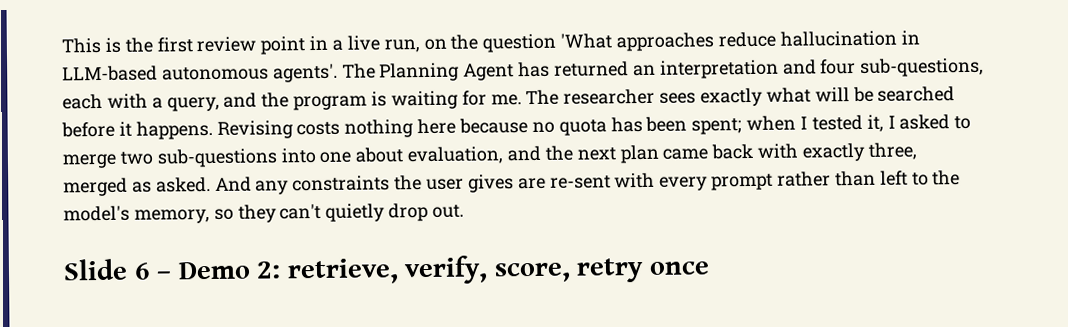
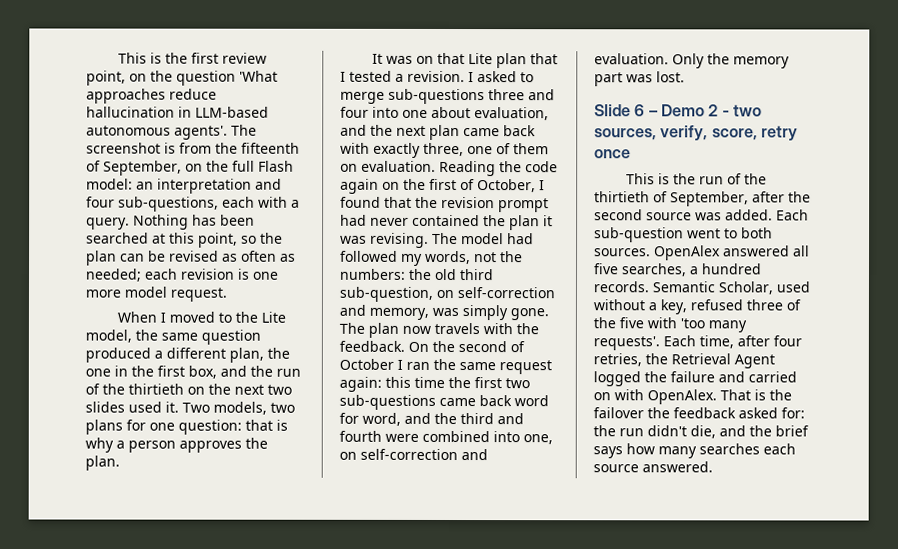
[260,35,420,55] point in a live run, -> [86,70,126,86] point,
[379,61,630,82] Planning Agent has returned -> [86,142,300,154] [86,160,294,176] [86,178,133,190] screenshot is from the fifteenth of September, on the full Flash model:
[166,86,956,112] [61,114,972,140] [62,148,278,169] query, and the program is waiting for me. The researcher sees exactly what will be searched before it happens. Revising costs nothing here because no quota has been spent; when I tested it, I asked to merge two sub-questions -> [86,214,255,230] [86,232,283,248] [86,250,296,266] [85,268,279,282] [85,286,227,302] [117,311,287,323] [85,329,261,345] [85,347,290,363] [85,365,301,379] [85,383,292,395] [85,401,295,415] [85,419,288,435] [85,437,268,453] [85,455,120,471] [372,52,559,69] [340,70,534,83] [340,88,555,105] [340,106,369,118] query. Nothing has been searched at this point, so the plan can be revised as often as needed; each revision is one more model request. // When I moved to the Lite model, the same question produced a different plan, the one in the first box, and the run of the thirtieth on the next two slides used it. Two models, two plans for one question: that is why a person approves the plan. // It was on that Lite plan that I tested a revision. I asked to merge sub-questions three and four
[63,170,961,197] [63,202,465,224] merged as asked. And any constraints the user gives are re-sent with every prompt rather than left to the model's memory, so they can't quietly drop out. -> [467,143,549,155] [340,160,558,177] [340,178,545,194] [340,196,549,213] [340,214,553,231] [340,232,534,248] [340,250,523,266] [339,268,494,281] [339,286,555,302] [339,304,549,321] [339,322,539,338] [339,340,525,353] [339,358,552,375] [339,376,530,392] [339,394,549,410] [339,412,524,426] [339,430,553,445] [339,448,488,461] [594,53,790,69] [594,71,685,87] one of them on evaluation. Reading the code again on the first of October, I found that the revision prompt had never contained the plan it was revising. The model had followed my words, not the numbers: the old third sub-question, on self-correction and memory, was simply gone. The plan now travels with the feedback. On the second of October I ran the same request again: this time the first two sub-questions came back word for word, and the third and fourth were combined into one, on self-correction and evaluation. Only the memory part was lost.
[256,258,399,285] 2: retrieve, -> [708,104,762,117] [594,128,657,141] 2 - two sources,
(711, 268) none -> [626,173,768,185] [594,191,811,207] [594,209,809,221] [594,227,773,243] [594,245,810,261] [594,263,762,277] [593,281,810,295] [593,299,801,315] [593,317,747,333] [593,335,802,351] [593,353,775,369] [593,371,797,387] [593,389,792,405] [593,407,805,419] [593,425,809,439] [593,443,796,459] [593,461,713,473] // This is the run of the thirtieth of September, after the second source was added. Each sub-question went to both sources. OpenAlex answered all five searches, a hundred records. Semantic Scholar, used without a key, refused three of the five with 'too many requests'. Each time, after four retries, the Retrieval Agent logged the failure and carried on with OpenAlex. That is the failover the feedback asked for: the run didn't die, and the brief says how many searches each source answered.

